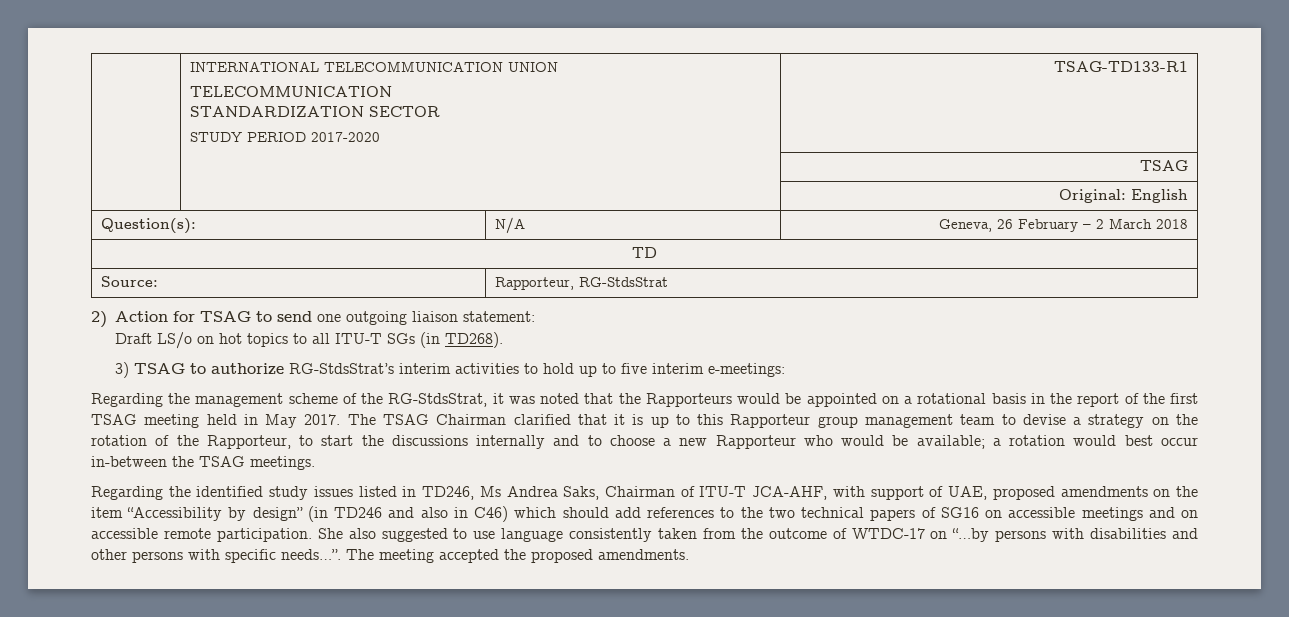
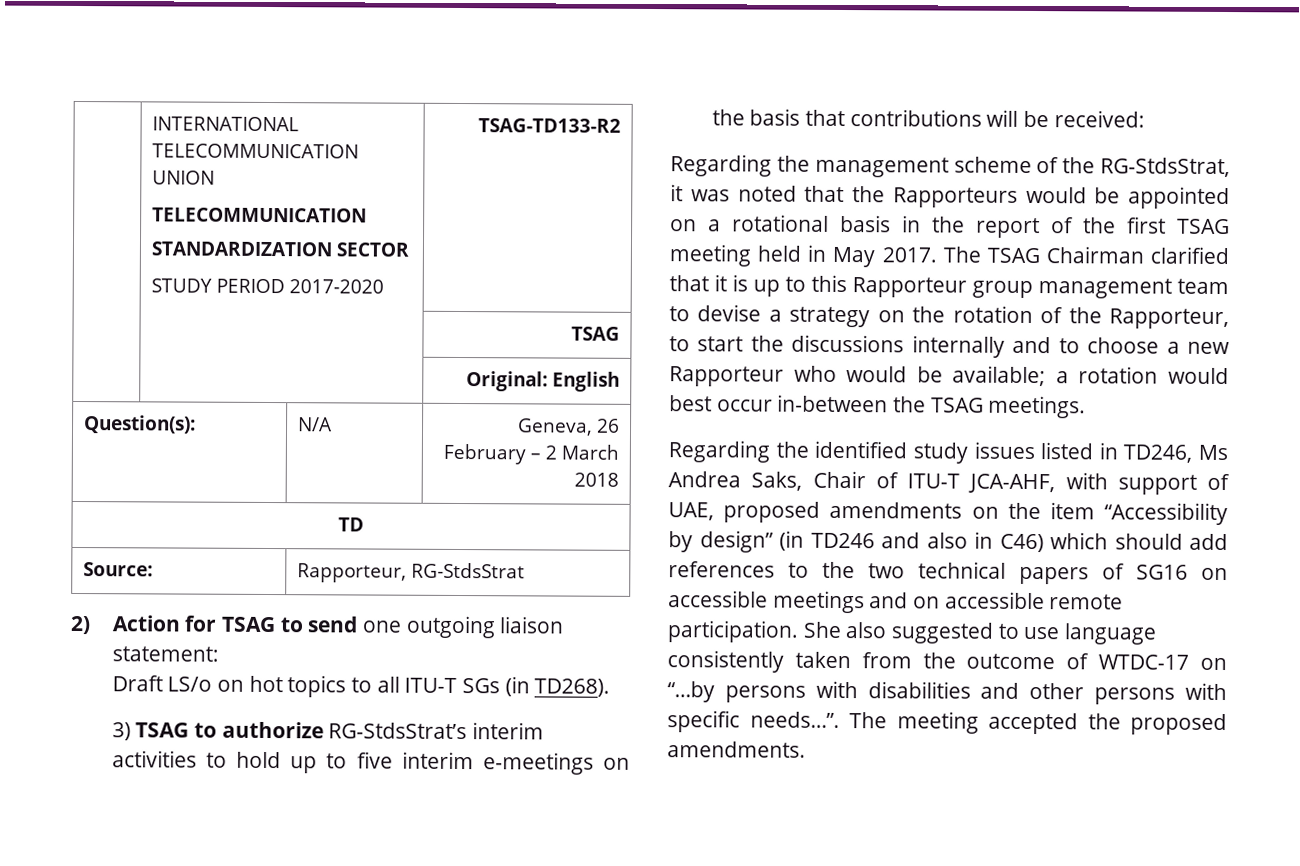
[1053,61,1188,72] TSAG-TD133-R1 -> [478,118,622,133] TSAG-TD133-R2
[707,363,785,377] e-meetings: -> [482,752,630,775] [711,108,1145,128] e-meetings on the basis that contributions will be received:
[605,486,676,497] Chairman -> [812,470,866,489] Chair

